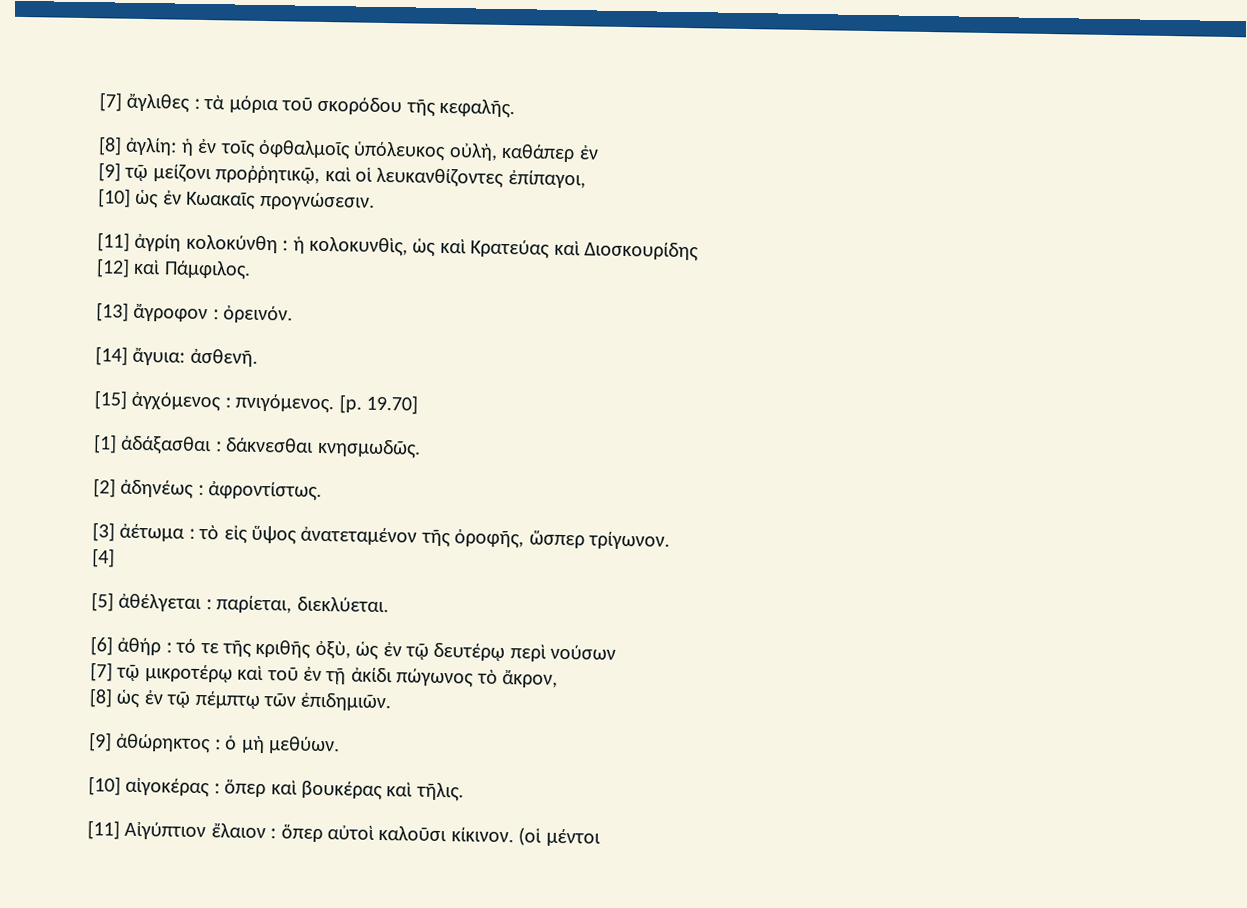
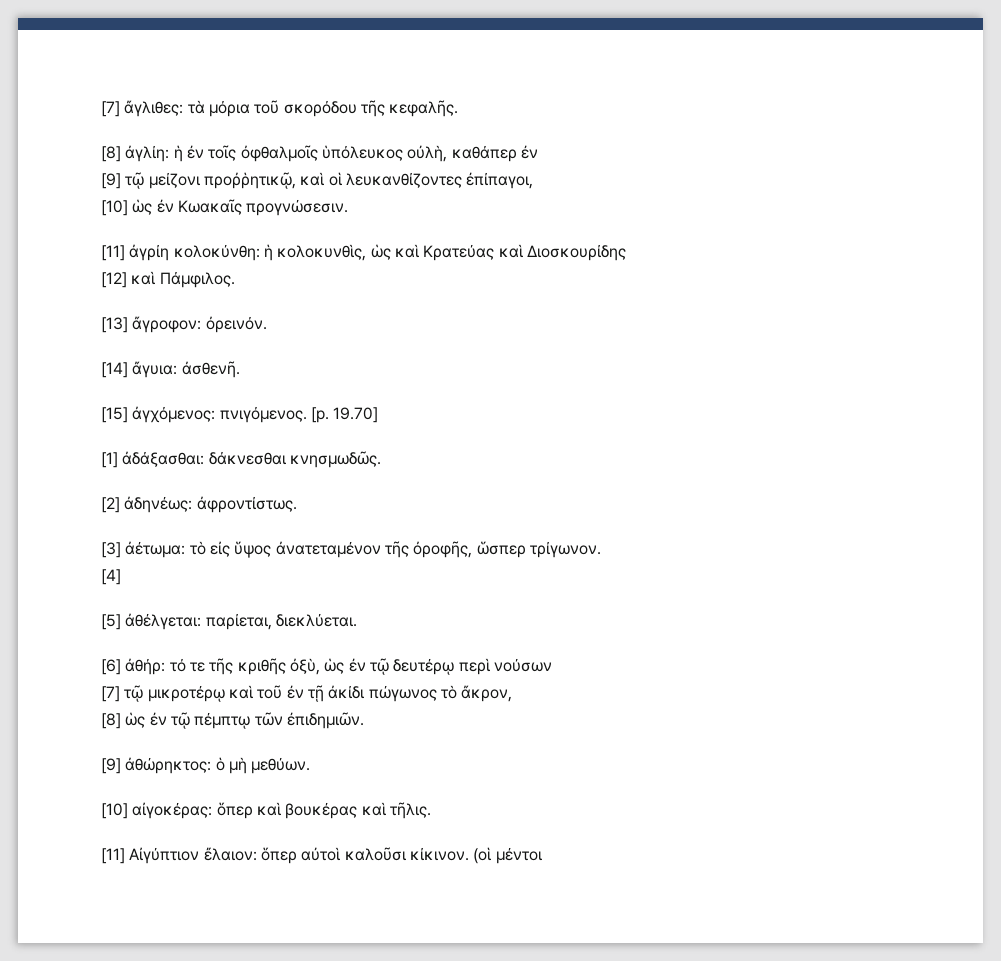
[99,92,200,113] [7] ἄγλιθες : -> [101,100,184,117] [7] ἄγλιθες:
[185,234,289,254] κολοκύνθη : -> [173,244,260,261] κολοκύνθη:
[133,303,219,323] ἄγροφον : -> [132,316,202,333] ἄγροφον:
[131,391,231,412] ἀγχόμενος : -> [132,406,216,423] ἀγχόμενος:
[120,435,222,456] ἀδάξασθαι : -> [122,451,205,467] ἀδάξασθαι:
[120,479,204,499] ἀδηνέως : -> [124,496,193,513] ἀδηνέως:
[119,523,195,542] ἀέτωμα : -> [125,541,186,558] ἀέτωμα:
[118,593,212,613] ἀθέλγεται : -> [125,613,202,630] ἀθέλγεται:
[117,637,172,656] ἀθήρ : -> [125,658,166,675] ἀθήρ:
[115,733,221,754] ἀθώρηκτος : -> [125,757,212,774] ἀθώρηκτος:
[125,777,220,798] αἰγοκέρας : -> [132,802,213,819] αἰγοκέρας:
[210,823,277,839] ἔλαιον : -> [203,847,257,861] ἔλαιον:

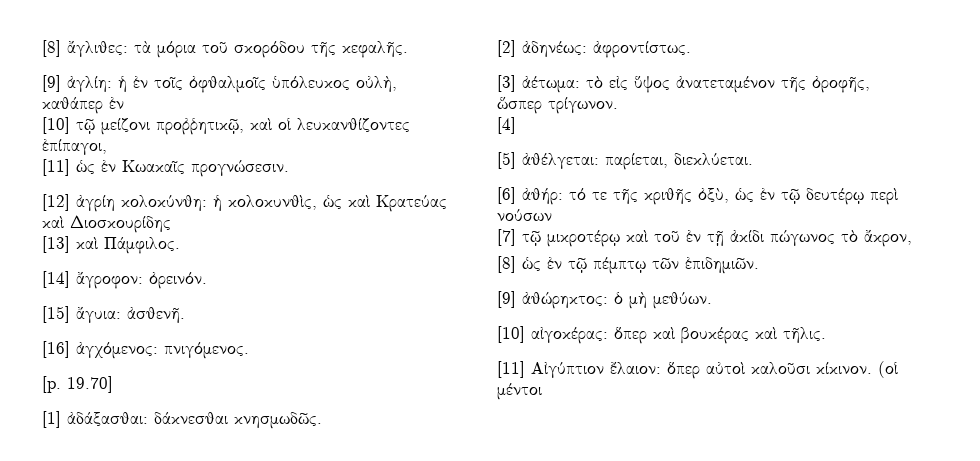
[101,101,120,117] [7] -> [42,40,61,57] [8]
[101,146,121,162] [8] -> [42,75,61,92] [9]
[101,173,121,189] [9] -> [42,117,70,134] [10]
[101,200,128,216] [10] -> [42,159,70,176] [11]
[101,245,125,261] [11] -> [42,194,70,211] [12]
[101,272,127,288] [12] -> [42,236,70,253] [13]
[101,317,128,333] [13] -> [42,271,70,288] [14]
[101,362,128,378] [14] -> [42,306,70,323] [15]
[101,407,128,423] [15] -> [42,341,70,358] [16]
(307, 414) none -> (249, 350) //

